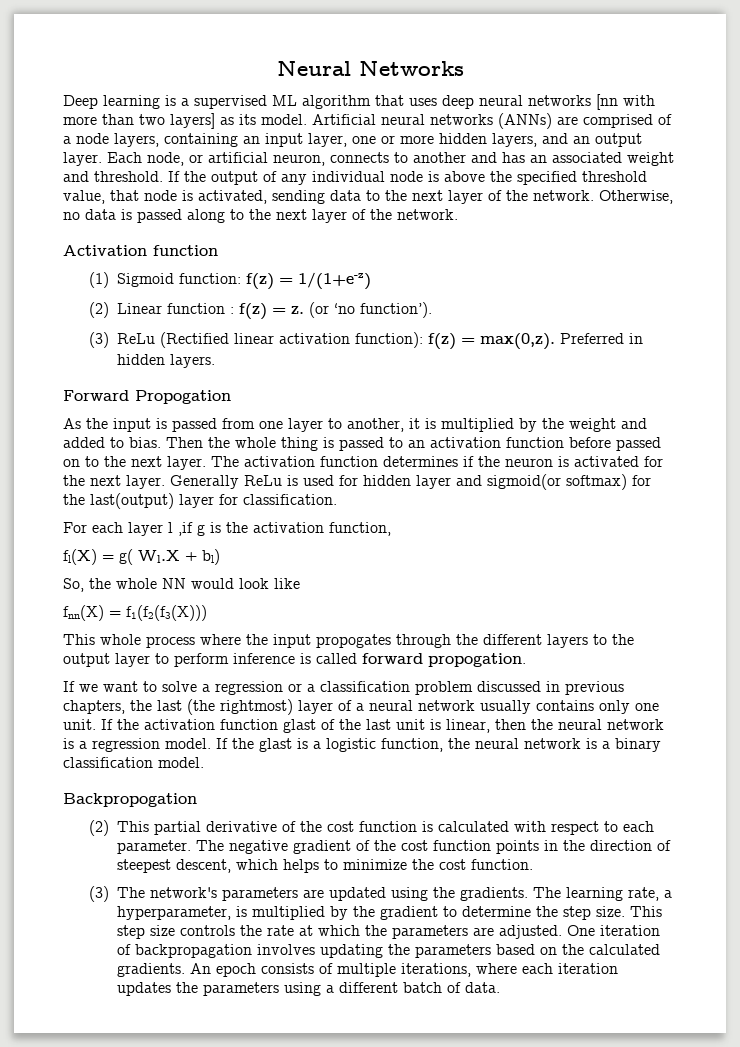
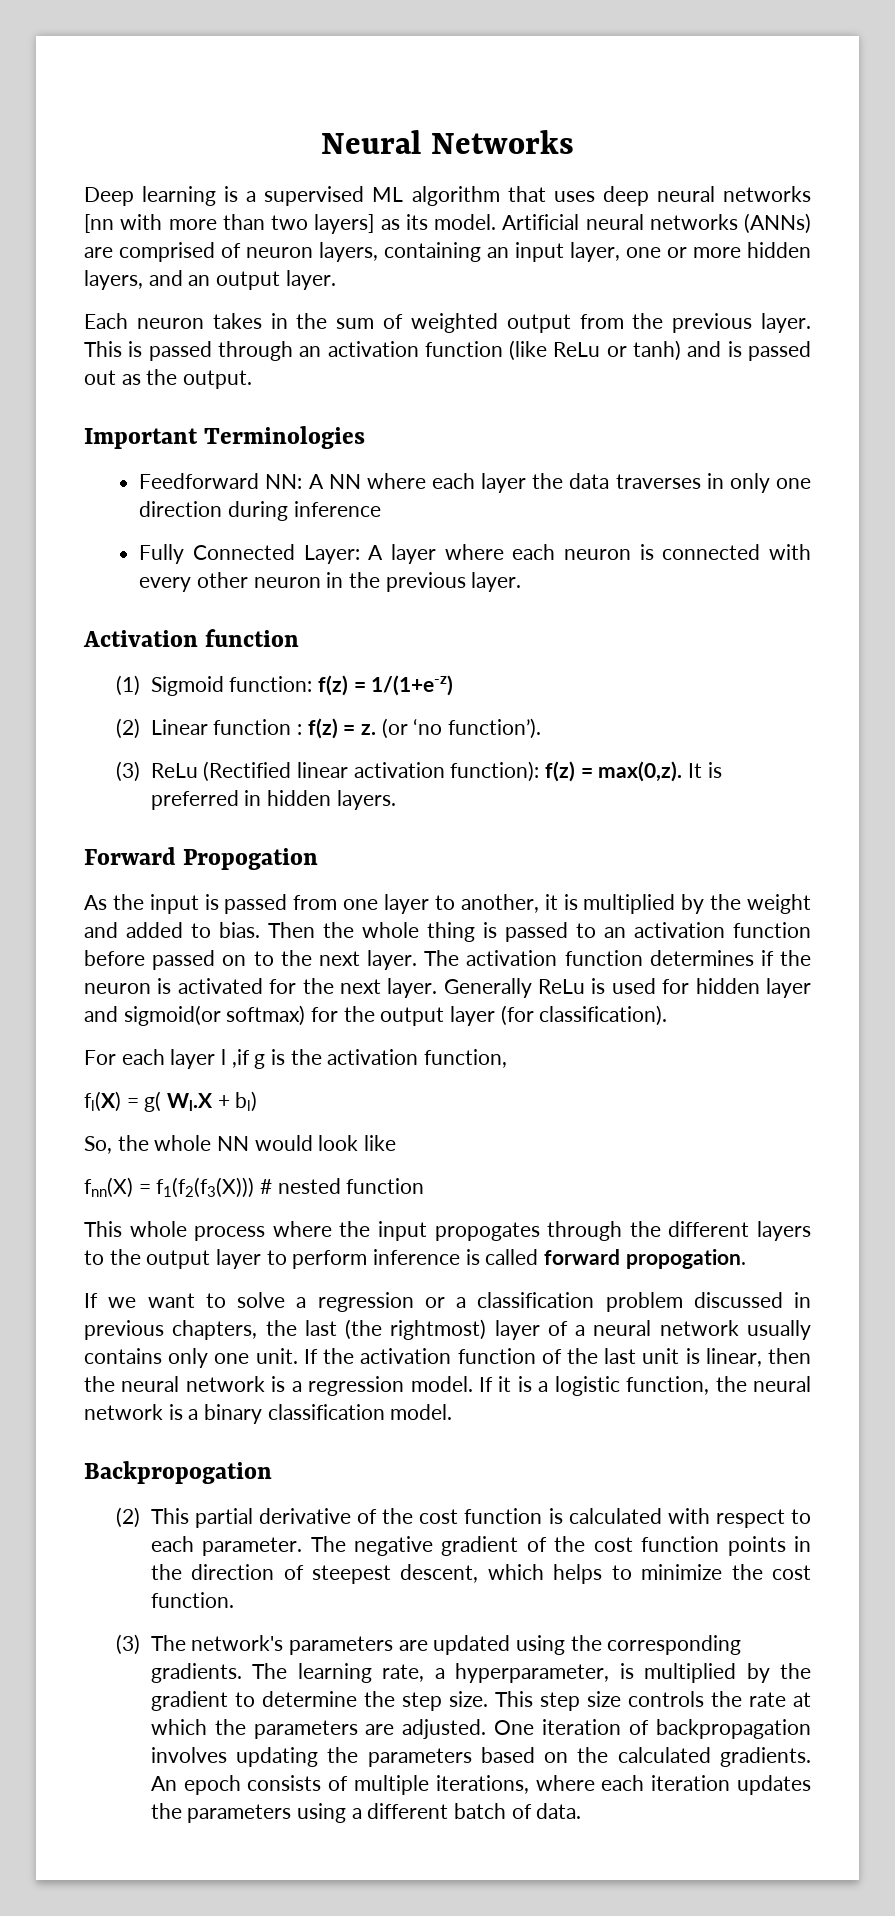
[63,133,109,144] a node -> [246,247,313,258] neuron
[107,152,674,166] [63,171,647,185] [63,190,673,204] [63,209,458,223] Each node, or artificial neuron, connects to another and has an associated weight and threshold. If the output of any individual node is above the specified threshold value, that node is activated, sending data to the next layer of the network. Otherwise, no data is passed along to the next layer of the network. -> [84,313,812,333] [84,340,811,361] [84,369,253,389] [84,426,366,449] [139,473,811,493] [139,501,381,521] [139,544,811,564] [139,572,522,592] // Each neuron takes in the sum of weighted output from the previous layer. This is passed through an activation function (like ReLu or tanh) and is passed out as the output. // Important Terminologies // Feedforward NN: A NN where each layer the data traverses in only one direction during inference // Fully Connected Layer: A layer where each neuron is connected with every other neuron in the previous layer.
[560,333,625,344] Preferred -> [688,762,722,778] [150,790,239,810] It is preferred
[90,493,337,509] last(output) layer for classification. -> [380,1005,668,1026] output layer (for classification).
(207, 613) none -> [260,1178,425,1194] # nested function
[283,719,316,733] glast -> (536, 1356) none
[232,738,292,752] the glast -> [498,1376,512,1392] it
(456, 892) none -> [607,1635,742,1655] corresponding

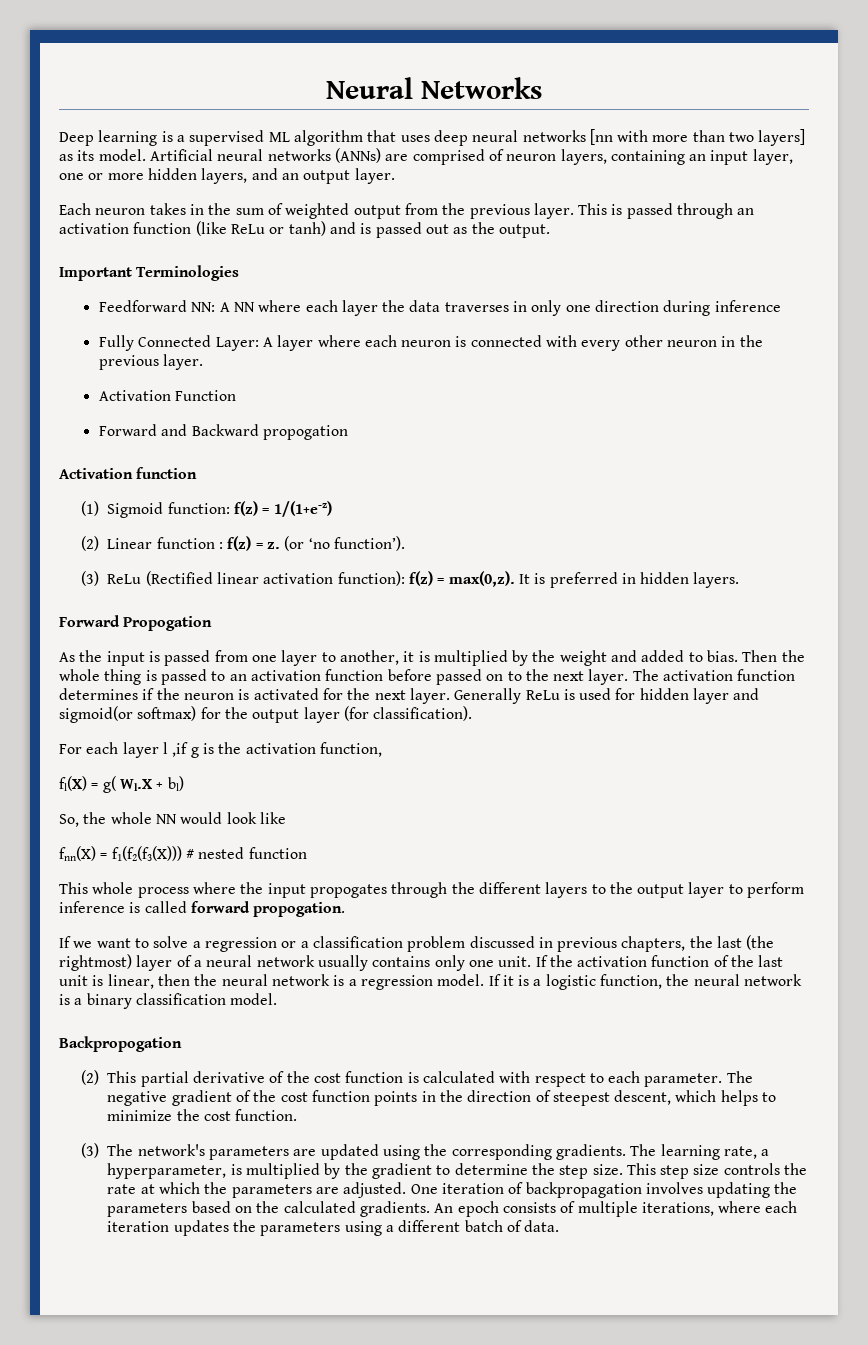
(522, 582) none -> [98,390,237,401] [98,424,348,440] // Activation Function // Forward and Backward propogation

